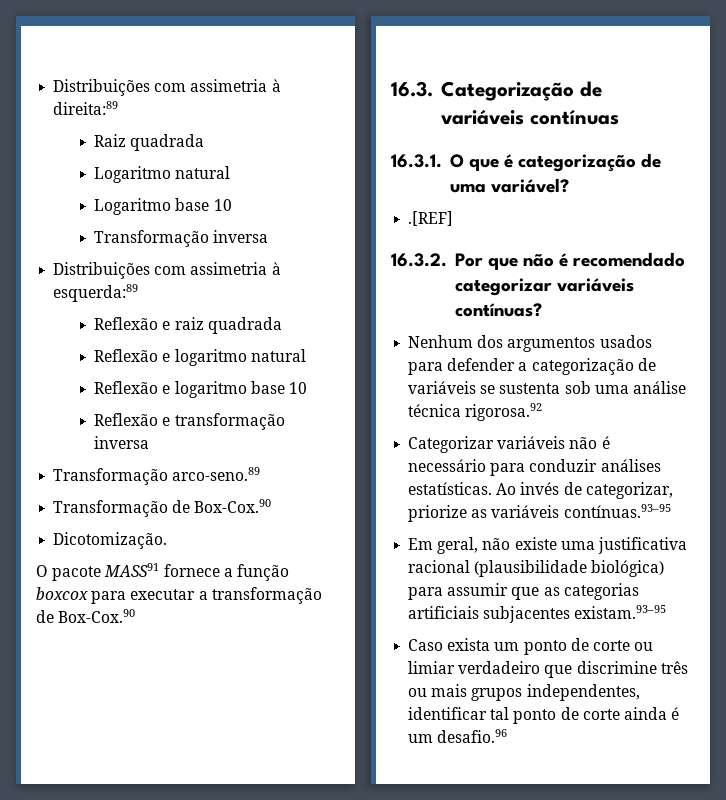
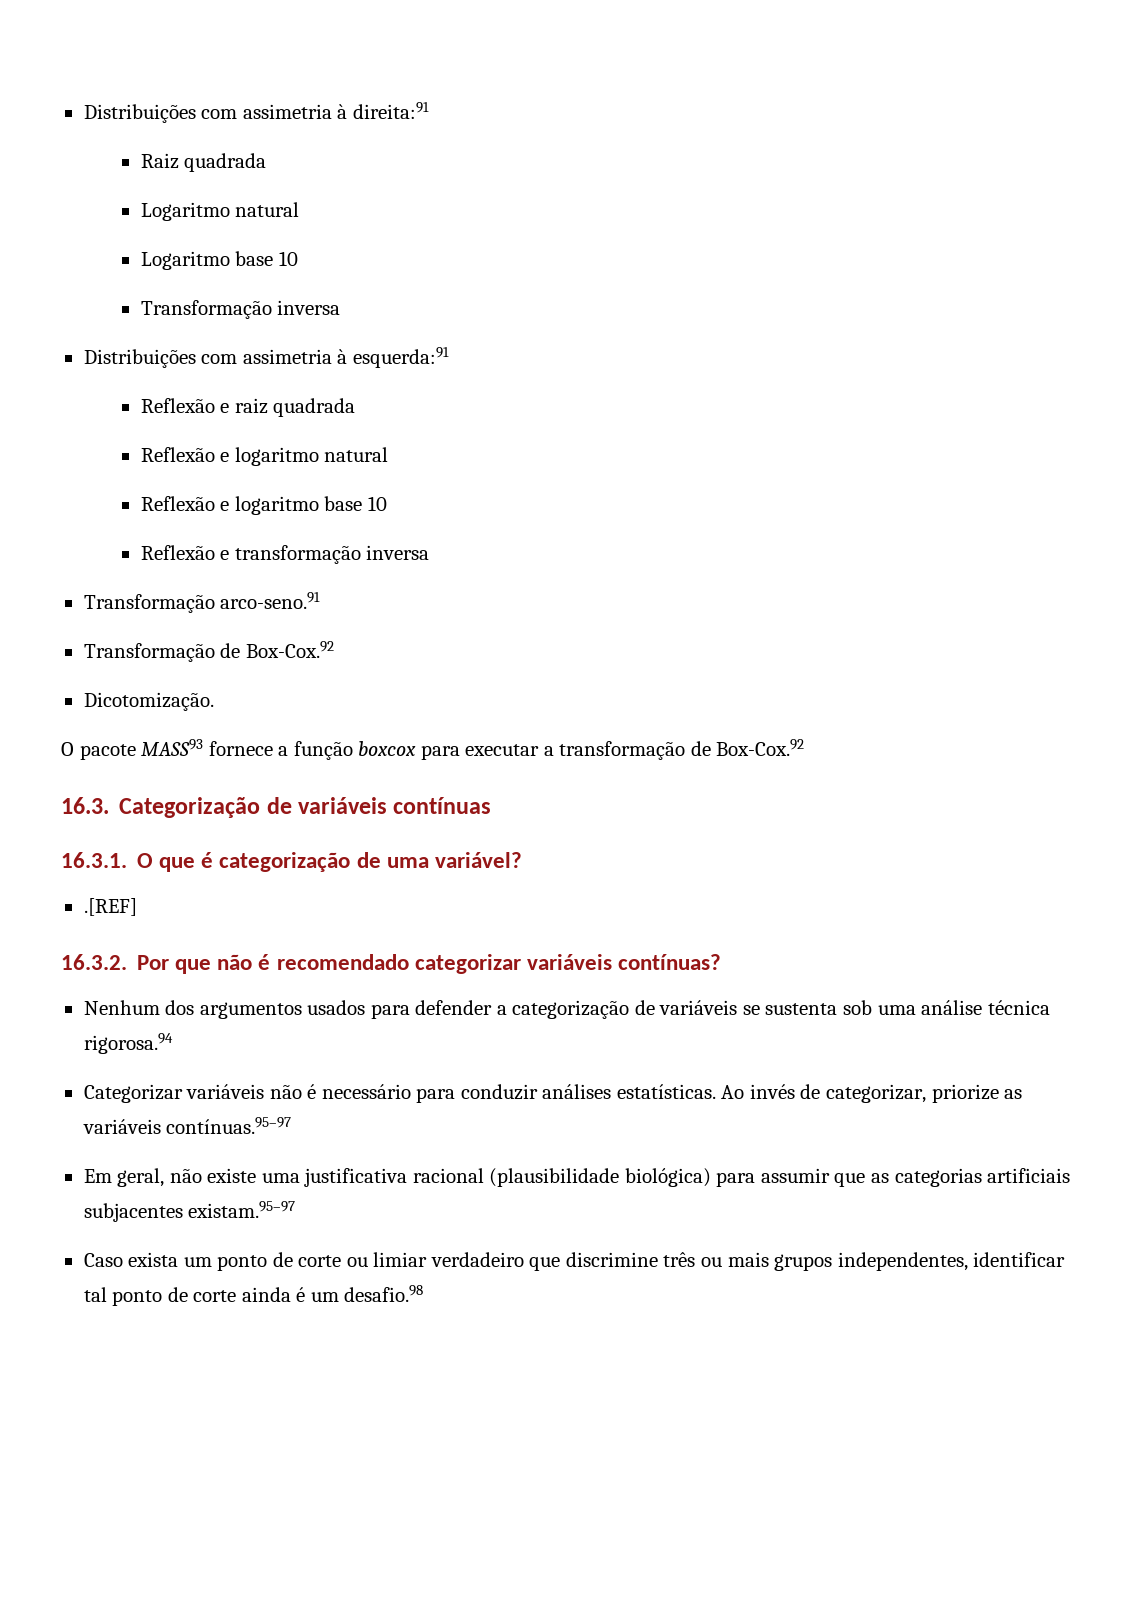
[53,79,281,96] [53,101,119,115] Distribuições com assimetria à direita:89 -> [83,102,429,123] Distribuições com assimetria à direita:91
[53,284,139,302] esquerda:89 -> [352,347,449,368] esquerda:91
[172,467,261,481] arco-seno.89 -> [220,592,321,609] arco-seno.91
[194,499,272,513] Box-Cox.90 -> [245,641,334,658] Box-Cox.92
[104,563,160,577] MASS91 -> [141,739,204,756] MASS93
[58,609,136,623] Box-Cox.90 -> [716,739,805,756] Box-Cox.92
[465,403,543,421] rigorosa.92 -> [83,1033,173,1054] rigorosa.94
[563,504,671,518] contínuas.93–95 -> [166,1117,292,1134] contínuas.95–97
[574,605,667,619] existam.93–95 -> [188,1201,296,1218] existam.95–97
[437,729,508,743] desafio.96 -> [344,1285,424,1302] desafio.98

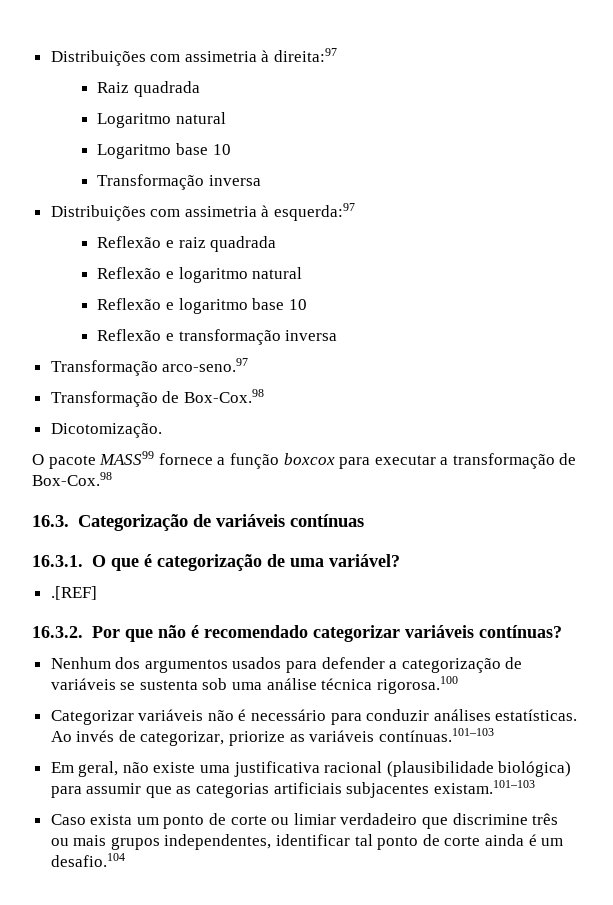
[83,102,429,123] Distribuições com assimetria à direita:91 -> [50,48,338,66] Distribuições com assimetria à direita:97
[352,347,449,368] esquerda:91 -> [274,203,356,221] esquerda:97
[220,592,321,609] arco-seno.91 -> [162,358,249,372] arco-seno.97
[245,641,334,658] Box-Cox.92 -> [183,389,264,403] Box-Cox.98
[141,739,204,756] MASS93 -> [99,451,155,465] MASS99
[716,739,805,756] Box-Cox.92 -> [32,472,112,486] Box-Cox.98
[83,1033,173,1054] rigorosa.94 -> [376,676,458,694] rigorosa.100
[166,1117,292,1134] contínuas.95–97 -> [378,728,494,742] contínuas.101–103
[188,1201,296,1218] existam.95–97 -> [433,780,535,794] existam.101–103
[344,1285,424,1302] desafio.98 -> [50,853,125,867] desafio.104

